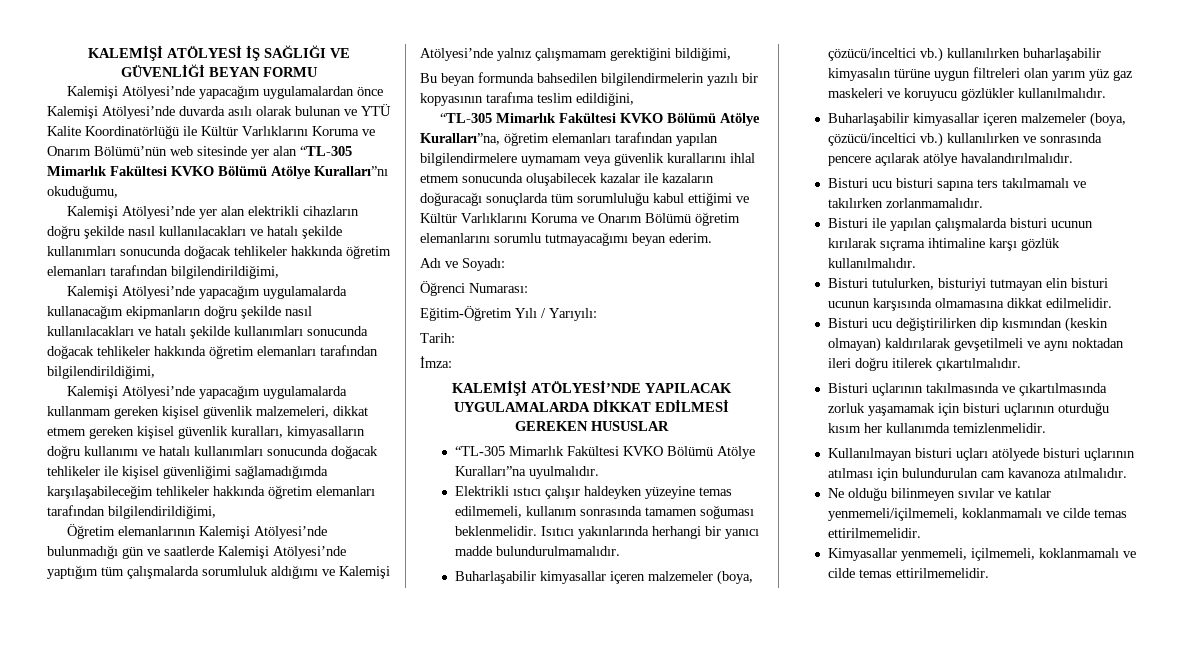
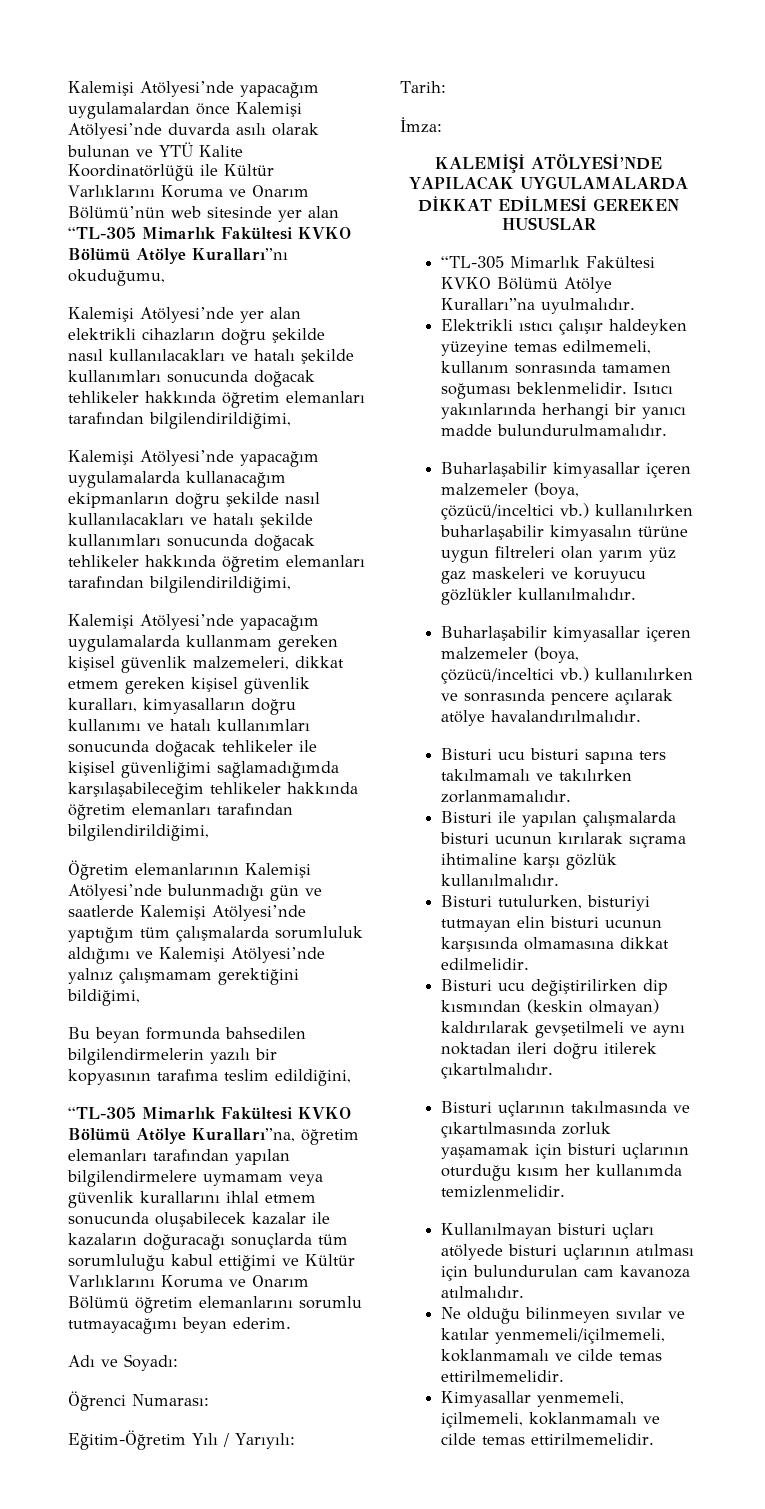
[87,45,350,61] [120,64,318,77] KALEMİŞİ ATÖLYESİ İŞ SAĞLIĞI VE GÜVENLİĞİ BEYAN FORMU // -> (68, 88) none

